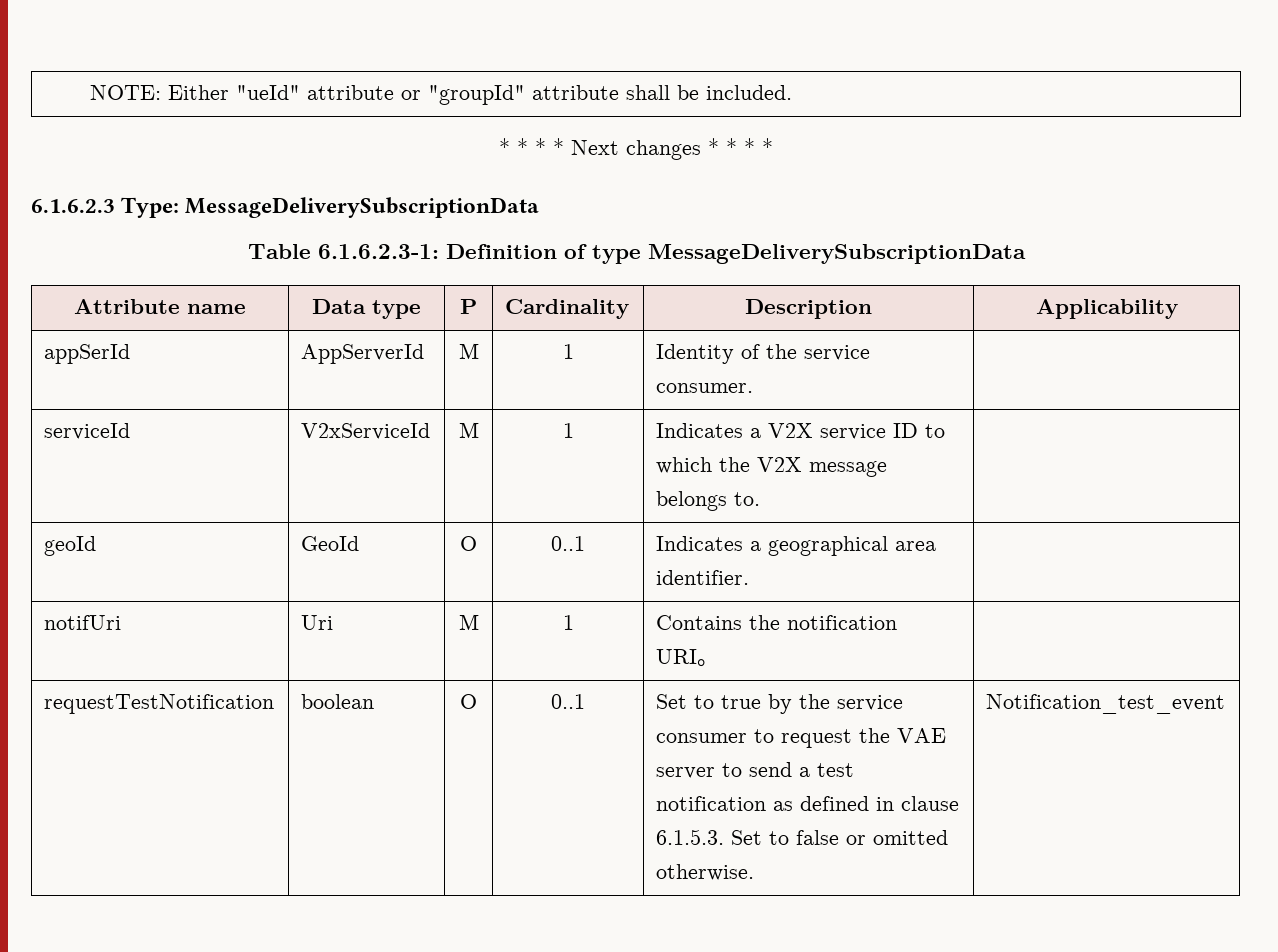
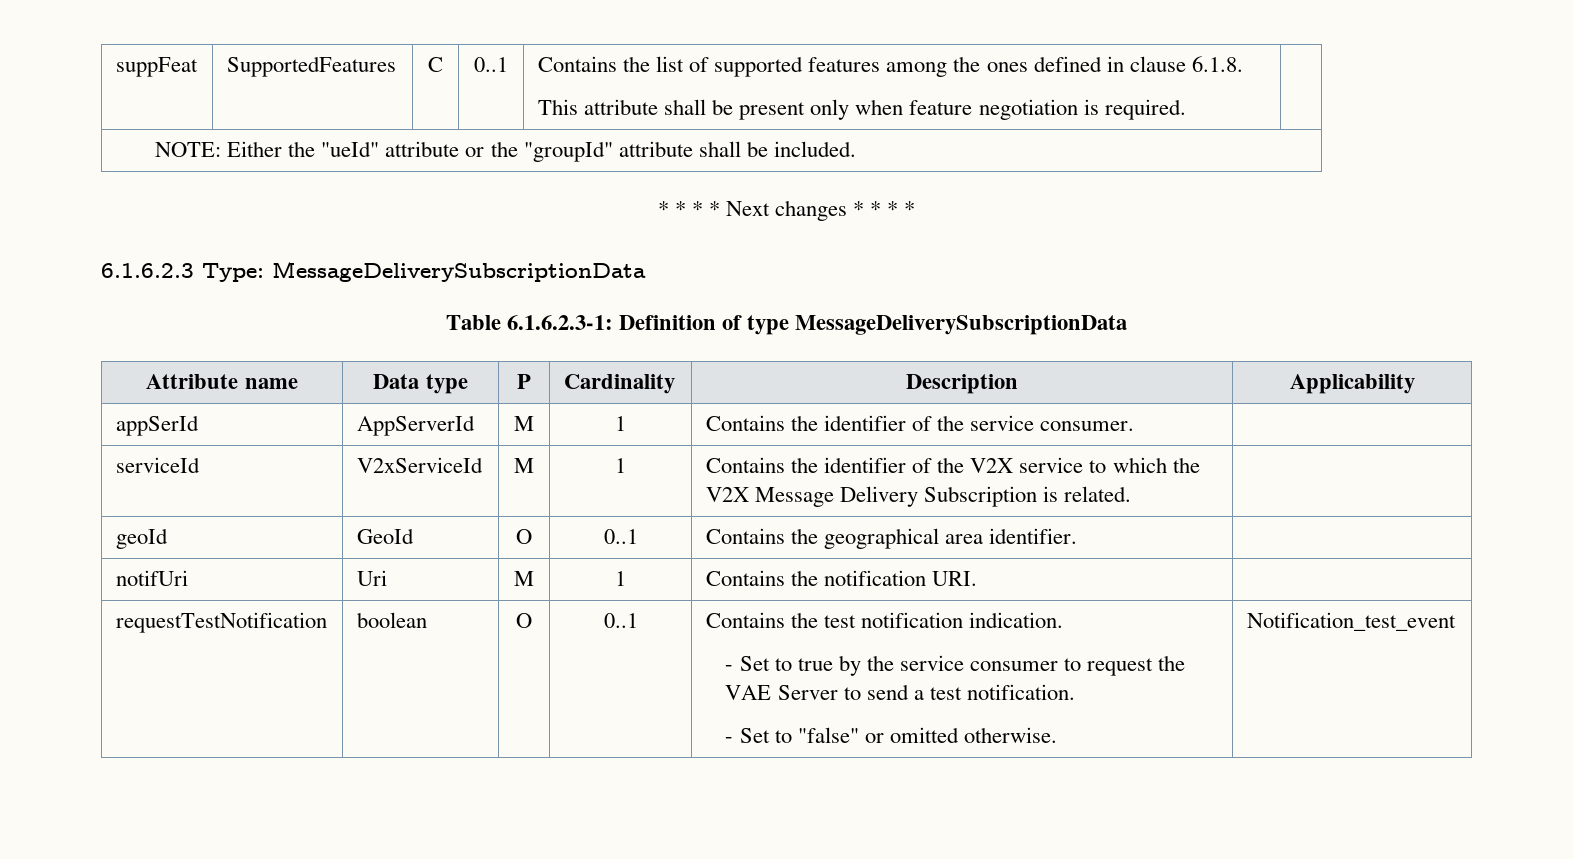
(89, 92) none -> [115,57,198,77] [226,56,396,77] [428,57,443,72] [474,57,508,72] [537,56,1243,77] [537,99,1186,120] suppFeat | SupportedFeatures | C | 0..1 | Contains the list of supported features among the ones defined in clause 6.1.8. // This attribute shall be present only when feature negotiation is required. | //
(229, 92) none -> [288,141,316,157] the
(421, 95) none -> [490,141,518,157] the
[656,344,735,364] Identity -> [705,415,907,431] Contains the identifier
[656,423,762,438] Indicates a -> [705,457,965,473] Contains the identifier of the
[893,423,919,438] ID -> (1084, 465) none
[809,461,888,477] [656,491,761,511] message belongs to. -> [754,486,1132,507] Message Delivery Subscription is related.
[656,536,762,551] Indicates a -> [705,528,818,544] Contains the
[656,649,720,667] URI。 -> [932,571,978,586] URI.
(585, 701) none -> [705,612,1064,628] [725,665,734,671] Contains the test notification indication. // -
[656,767,716,779] server -> [777,685,838,700] Server
[656,796,960,811] [656,829,840,845] notification as defined in clause 6.1.5.3. Set to false -> [966,684,1075,700] [725,727,859,743] notification. // - Set to "false"

